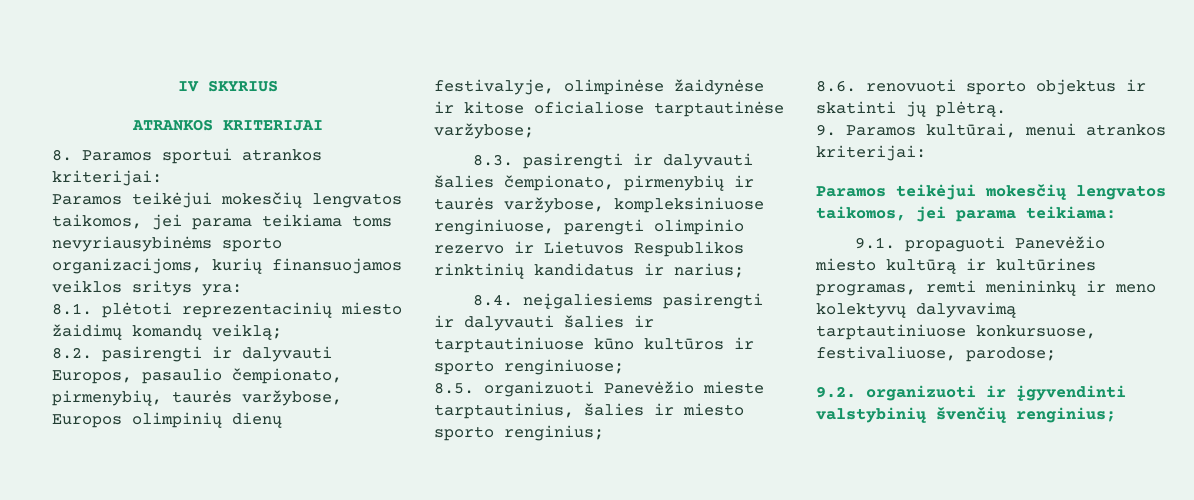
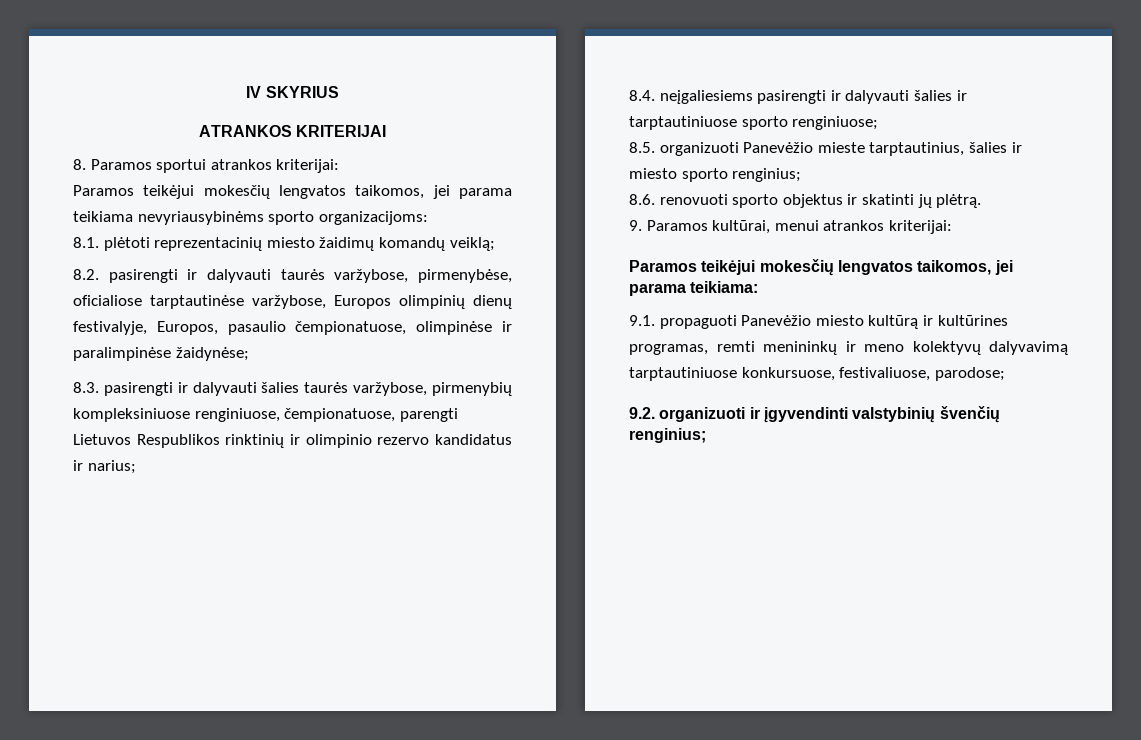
[352,215,392,227] toms -> (133, 216) none
[52,258,402,274] [52,280,242,296] organizacijoms, kurių finansuojamos veiklos sritys yra: -> [318,211,428,225] organizacijoms:
[52,368,342,384] [52,390,342,406] [52,412,282,428] [434,79,764,95] [434,101,784,117] [434,123,534,139] Europos, pasaulio čempionato, pirmenybių, taurės varžybose, Europos olimpinių dienų festivalyje, olimpinėse žaidynėse ir kitose oficialiose tarptautinėse varžybose; -> [280,269,512,283] [73,295,512,309] [73,321,512,335] [73,347,249,361] taurės varžybose, pirmenybėse, oficialiose tarptautinėse varžybose, Europos olimpinių dienų festivalyje, Europos, pasaulio čempionatuose, olimpinėse ir paralimpinėse žaidynėse;
[504,175,754,191] [434,197,604,213] čempionato, pirmenybių ir taurės varžybose, -> [304,382,512,396] taurės varžybose, pirmenybių
[564,219,744,235] [434,241,744,257] [434,263,524,279] parengti olimpinio rezervo ir Lietuvos Respublikos rinktinių -> [284,408,458,422] [73,434,430,448] čempionatuose, parengti Lietuvos Respublikos rinktinių ir olimpinio rezervo
[594,337,754,350] kūno kultūros ir -> (737, 123) none

